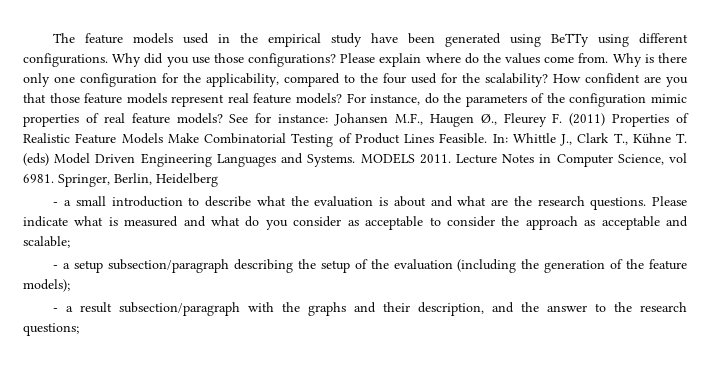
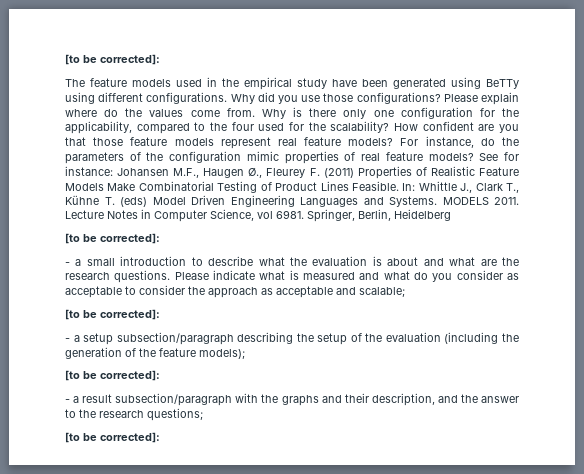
(53, 38) none -> [65,54,160,65] [to be corrected]: //
(218, 180) none -> [65,233,160,244] // [to be corrected]:
(70, 242) none -> [65,309,160,320] // [to be corrected]:
(70, 285) none -> [65,370,160,381] // [to be corrected]:
(79, 329) none -> [65,432,160,443] // [to be corrected]:

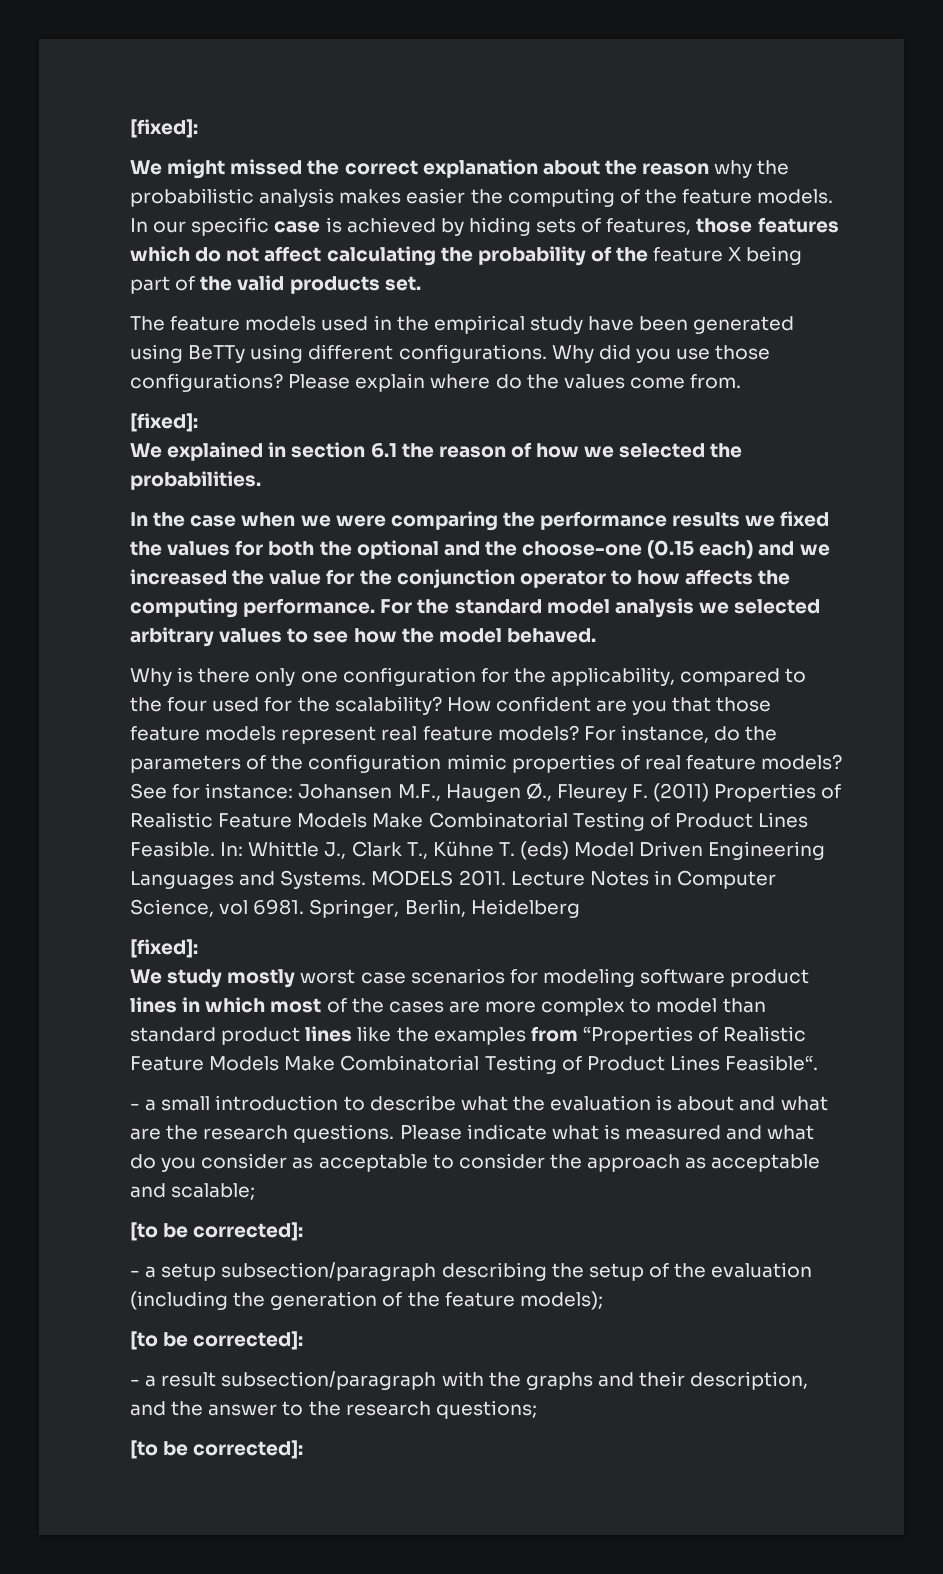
[65,54,160,65] [to be corrected]: -> [130,119,198,138] [130,159,790,179] [130,188,834,207] [130,217,839,236] [130,246,803,266] [130,275,421,294] [fixed]: // We might missed the correct explanation about the reason why the probabilistic analysis makes easier the computing of the feature models. In our specific case is achieved by hiding sets of features, those features which do not affect calculating the probability of the feature X being part of the valid products set.
(255, 112) none -> [130,413,198,432] [130,442,743,461] [130,471,261,490] [130,511,830,531] [130,540,830,559] [130,569,791,588] [130,598,821,618] [130,627,596,647] // [fixed]: // We explained in section 6.1 the reason of how we selected the probabilities. // In the case when we were comparing the performance results we fixed the values for both the optional and the choose-one (0.15 each) and we increased the value for the conjunction operator to how affects the computing performance. For the standard model analysis we selected arbitrary values to see how the model behaved. //
[65,233,160,244] [to be corrected]: -> [130,939,198,958] [130,968,810,988] [130,997,766,1016] [130,1026,807,1045] [130,1055,819,1074] [fixed]: // We study mostly worst case scenarios for modeling software product lines in which most of the cases are more complex to model than standard product lines like the examples from “Properties of Realistic Feature Models Make Combinatorial Testing of Product Lines Feasible“.

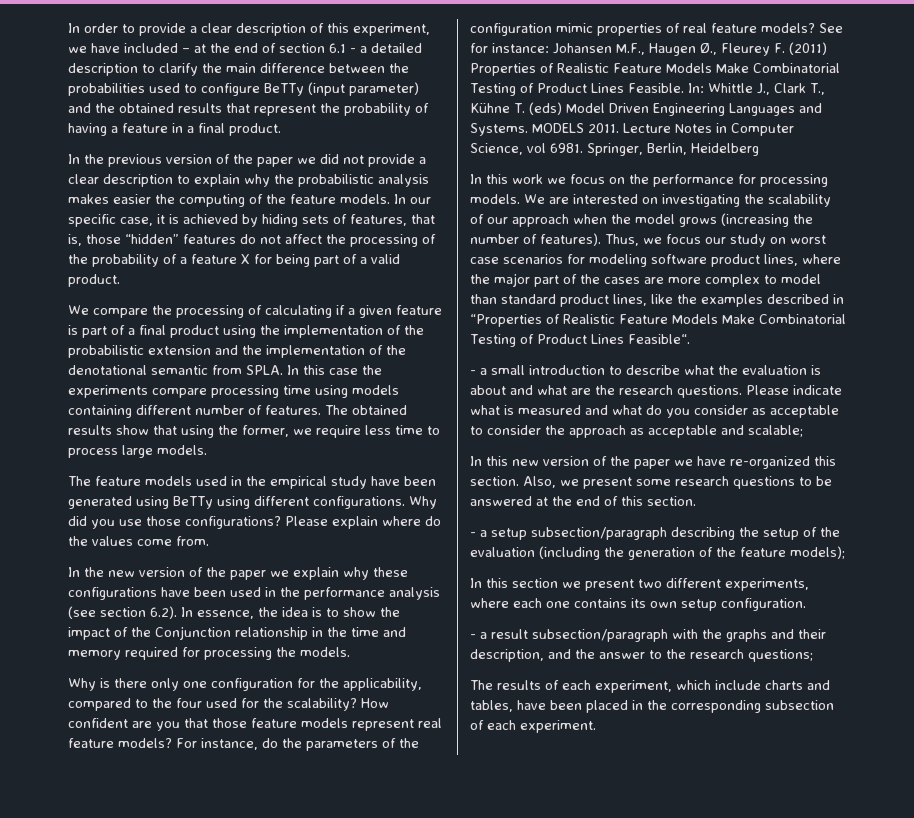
[130,119,198,138] [130,159,710,179] [fixed]: // We might missed the correct explanation about the reason -> [68,23,430,36] [68,43,422,53] [68,63,409,76] [68,82,419,96] [68,103,429,116] [68,123,281,136] [68,154,426,167] [68,174,240,187] In order to provide a clear description of this experiment, we have included – at the end of section 6.1 - a detailed description to clarify the main difference between the probabilities used to configure BeTTy (input parameter) and the obtained results that represent the probability of having a feature in a final product. // In the previous version of the paper we did not provide a clear description to explain
[274,221,321,233] case -> [120,214,165,226] case, it
[696,217,839,233] [130,246,649,266] those features which do not affect calculating the probability of the -> [411,214,435,224] [68,234,436,247] [68,254,187,267] that is, those “hidden” features do not affect the processing of the probability of a
(742, 254) none -> [254,254,272,264] for
[200,275,421,294] the valid products set. -> [360,254,400,264] [68,274,120,287] [68,305,442,318] [68,325,424,338] [68,345,406,358] [68,365,382,375] [68,385,399,398] [68,405,407,418] [68,425,440,438] [68,445,207,458] a valid product. // We compare the processing of calculating if a given feature is part of a final product using the implementation of the probabilistic extension and the implementation of the denotational semantic from SPLA. In this case the experiments compare processing time using models containing different number of features. The obtained results show that using the former, we require less time to process large models.
[130,413,198,432] [130,442,743,461] [130,471,261,490] [130,511,830,531] [130,540,830,559] [130,569,791,588] [130,598,821,618] [130,627,596,647] [fixed]: // We explained in section 6.1 the reason of how we selected the probabilities. // In the case when we were comparing the performance results we fixed the values for both the optional and the choose-one (0.15 each) and we increased the value for the conjunction operator to how affects the computing performance. For the standard model analysis we selected arbitrary values to see how the model behaved. -> [68,567,408,580] [68,587,440,600] [68,606,400,619] [68,626,406,640] [68,647,350,660] In the new version of the paper we explain why these configurations have been used in the performance analysis (see section 6.2). In essence, the idea is to show the impact of the Conjunction relationship in the time and memory required for processing the models.
[130,939,198,958] [130,969,296,988] [fixed]: // We study mostly -> [470,174,828,187] [470,194,831,207] [470,213,813,227] [470,233,786,247] In this work we focus on the performance for processing models. We are interested on investigating the scalability of our approach when the model grows (increasing the number of features). Thus, we focus our study on
[130,997,322,1013] lines in which most -> [764,254,841,266] [470,273,559,287] lines, where the major part
[305,1026,353,1042] lines -> [613,294,647,306] lines,
[530,1026,578,1042] from -> [767,294,844,304] described in
[130,1222,304,1241] [to be corrected]: -> [470,456,836,469] [470,476,832,489] [470,496,696,506] In this new version of the paper we have re-organized this section. Also, we present some research questions to be answered at the end of this section.
[130,1331,304,1350] [to be corrected]: -> [470,578,809,591] [470,598,806,611] In this section we present two different experiments, where each one contains its own setup configuration.
[130,1440,304,1459] [to be corrected]: -> [470,680,830,693] [470,700,834,713] [470,720,596,733] The results of each experiment, which include charts and tables, have been placed in the corresponding subsection of each experiment.

